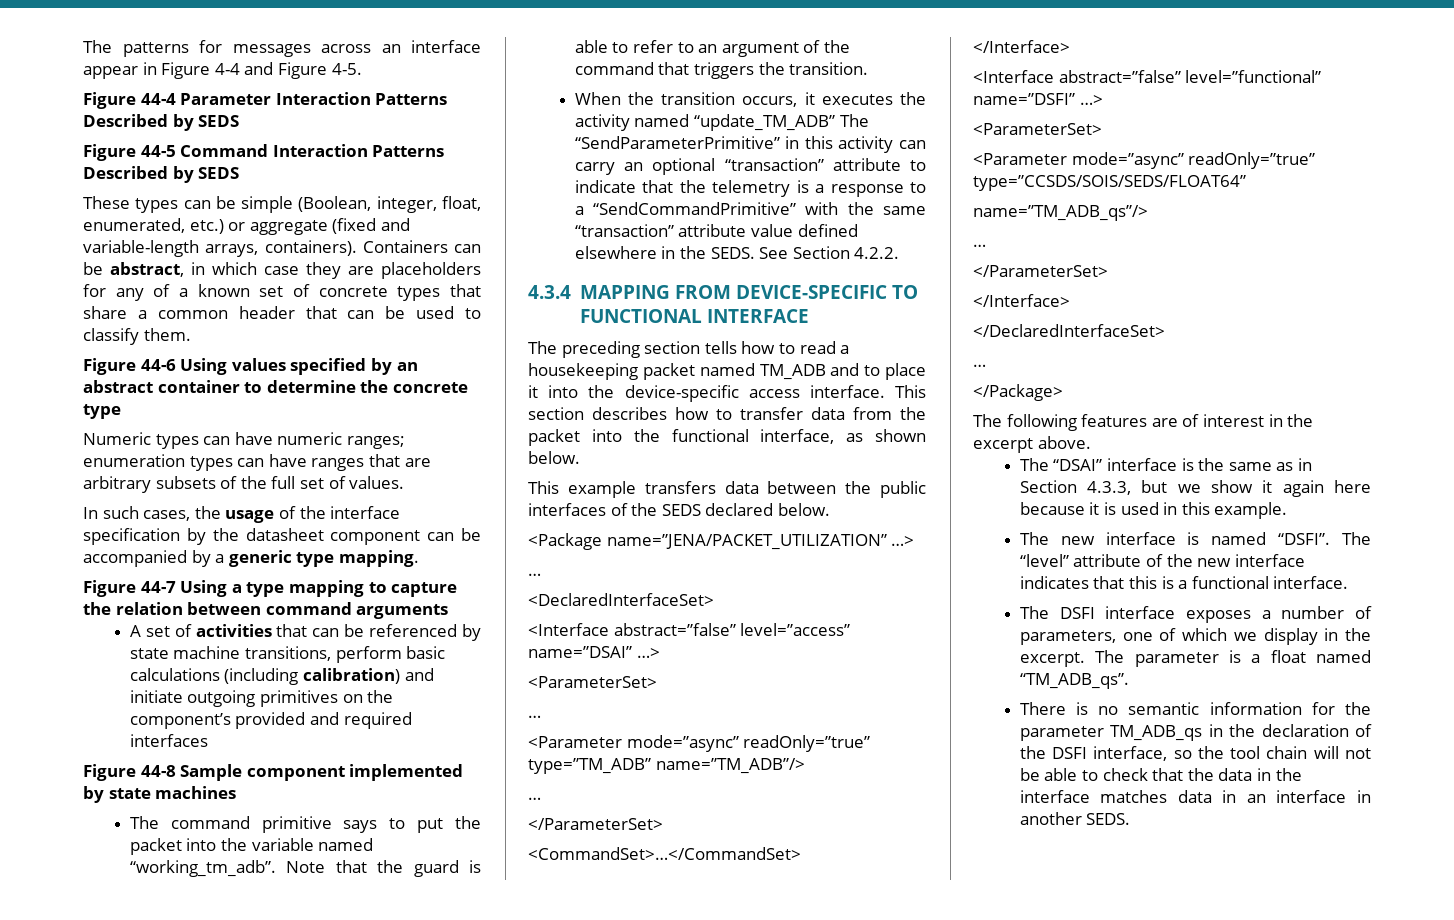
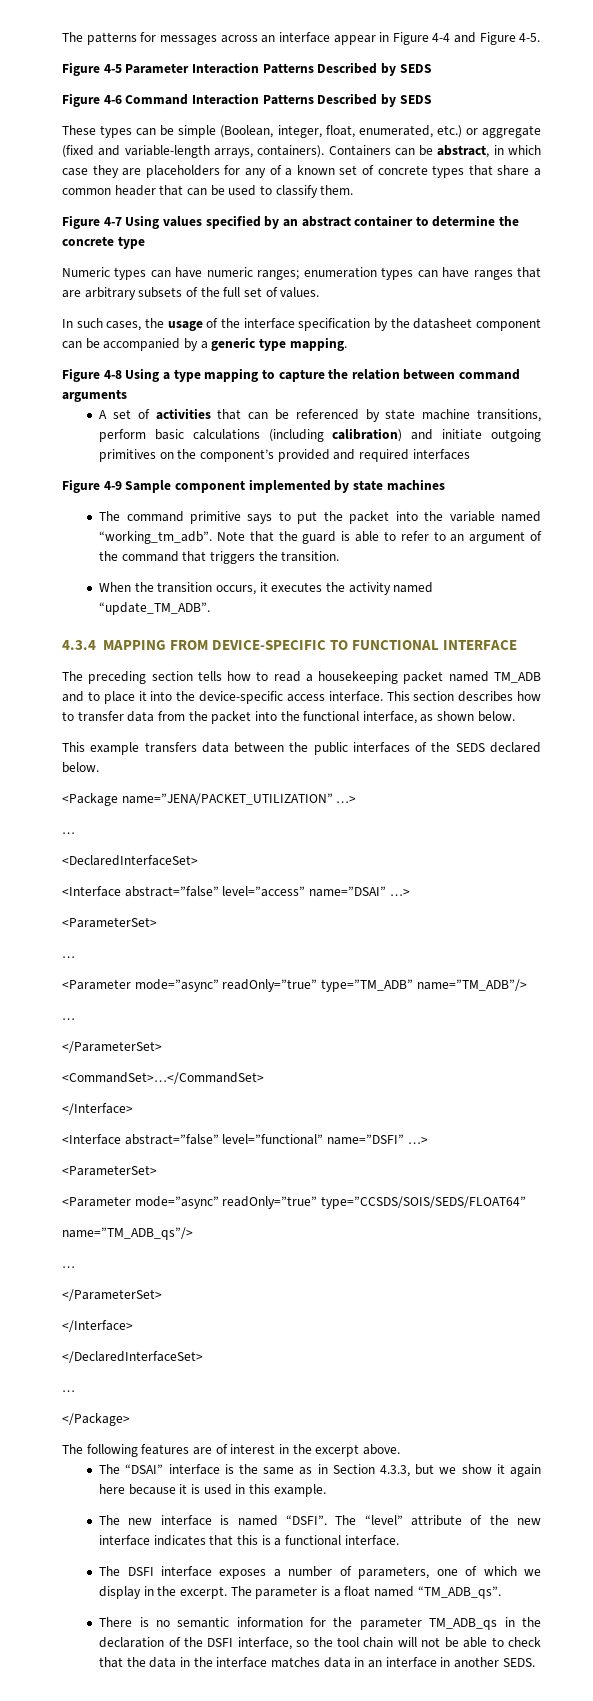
[140,93,176,105] 44-4 -> [103,64,122,73] 4-5
[140,145,176,157] 44-5 -> [103,95,122,104] 4-6
[140,359,176,371] 44-6 -> [103,217,122,226] 4-7
[140,581,176,593] 44-7 -> [103,370,122,379] 4-8
[140,765,176,777] 44-8 -> [103,481,122,490] 4-9
[694,114,869,131] [574,136,926,153] [574,158,926,175] [574,180,927,197] [574,202,926,215] [574,224,858,237] [574,246,900,259] “update_TM_ADB” The “SendParameterPrimitive” in this activity can carry an optional “transaction” attribute to indicate that the telemetry is a response to a “SendCommandPrimitive” with the same “transaction” attribute value defined elsewhere in the SEDS. See Section 4.2.2. -> [99,602,211,615] “update_TM_ADB”.

